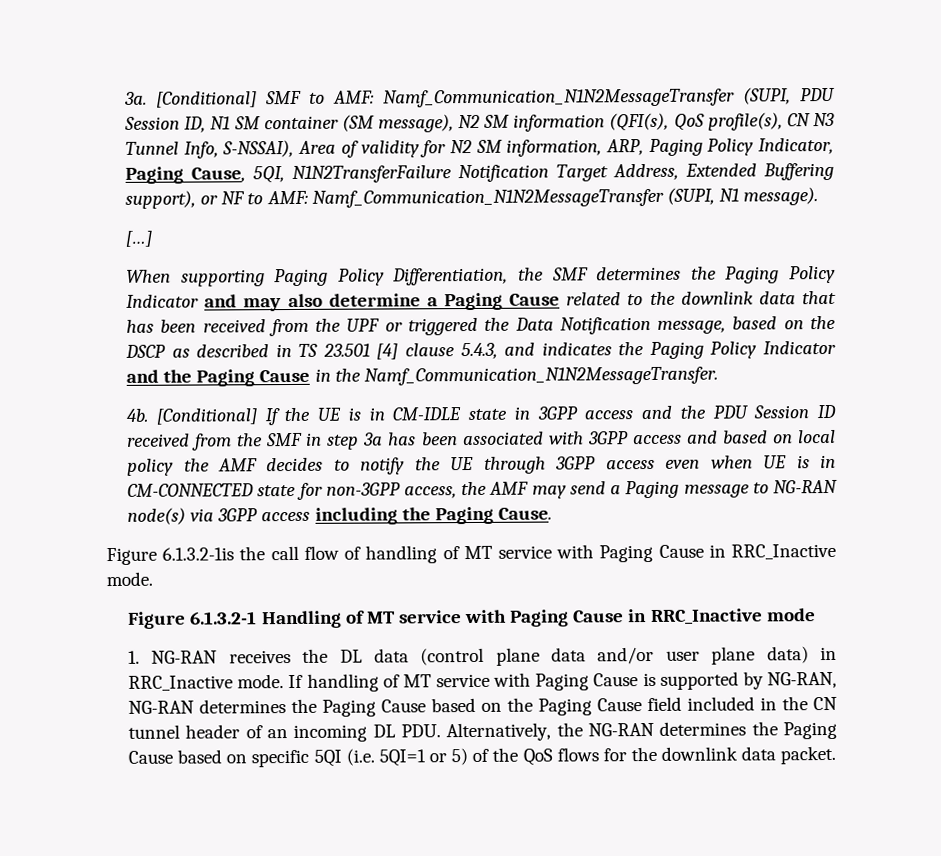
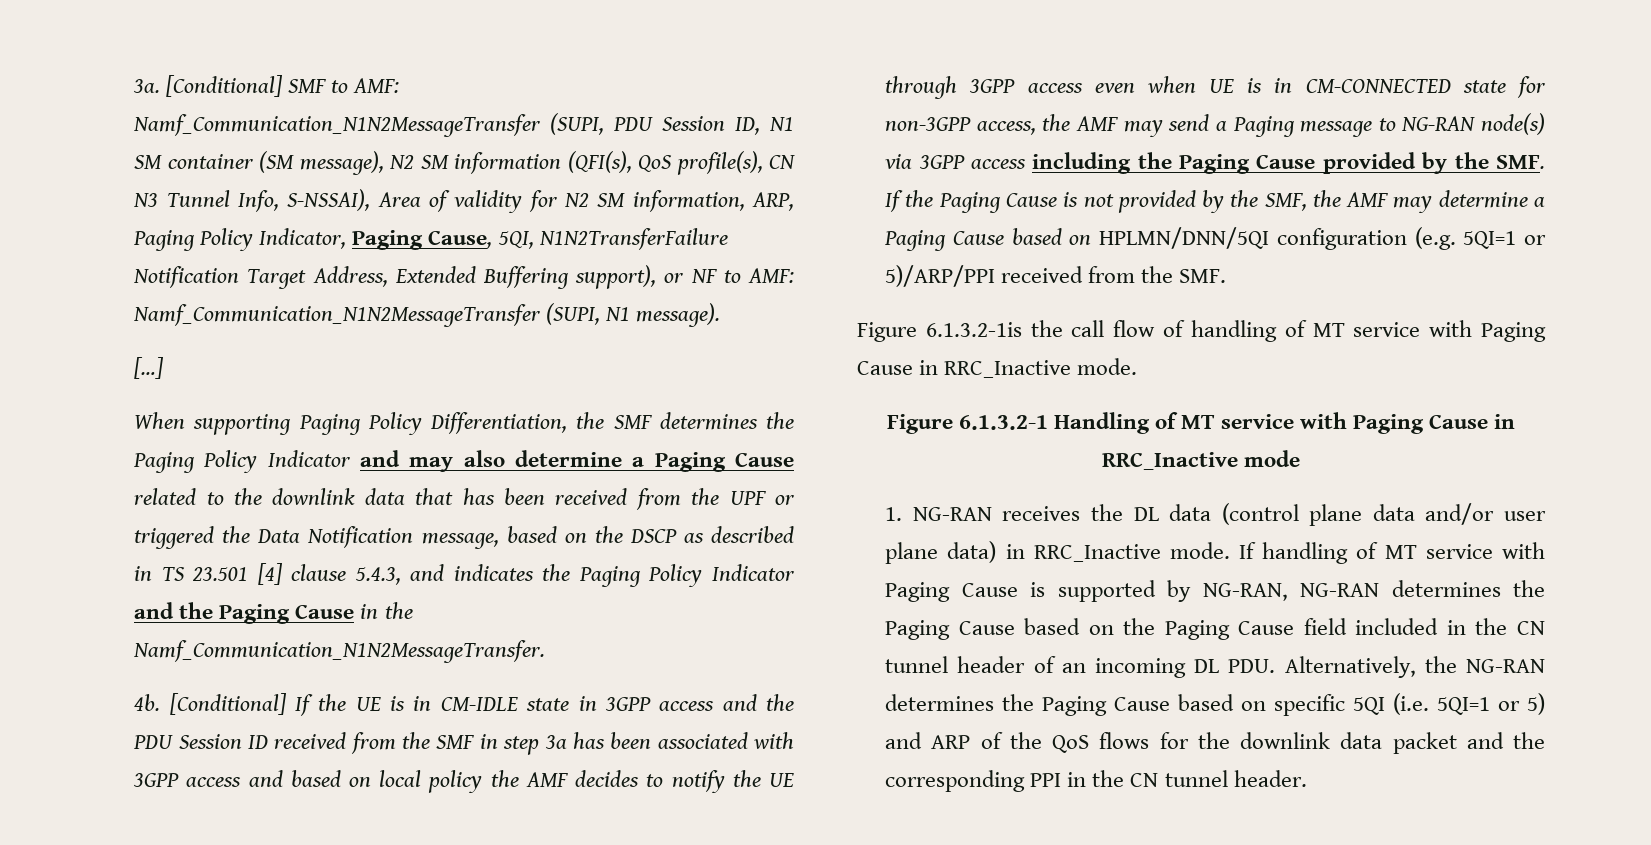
[497,507,552,520] Cause. -> [1256,152,1545,174] [885,190,1545,213] [884,227,1546,251] [885,265,1227,287] Cause provided by the SMF. If the Paging Cause is not provided by the SMF, the AMF may determine a Paging Cause based on HPLMN/DNN/5QI configuration (e.g. 5QI=1 or 5)/ARP/PPI received from the SMF.
(469, 757) none -> [885,732,971,749] and ARP
[780,745,837,765] packet. -> [1392,732,1545,754] [885,770,1307,792] packet and the corresponding PPI in the CN tunnel header.

